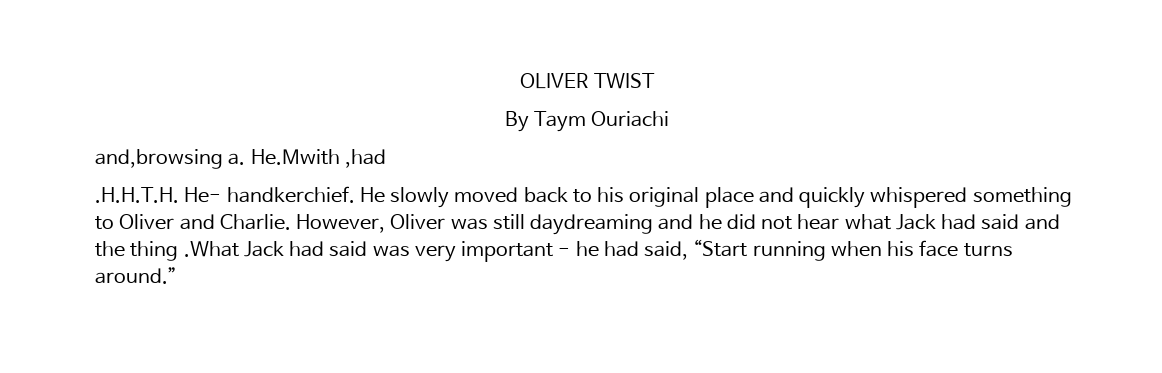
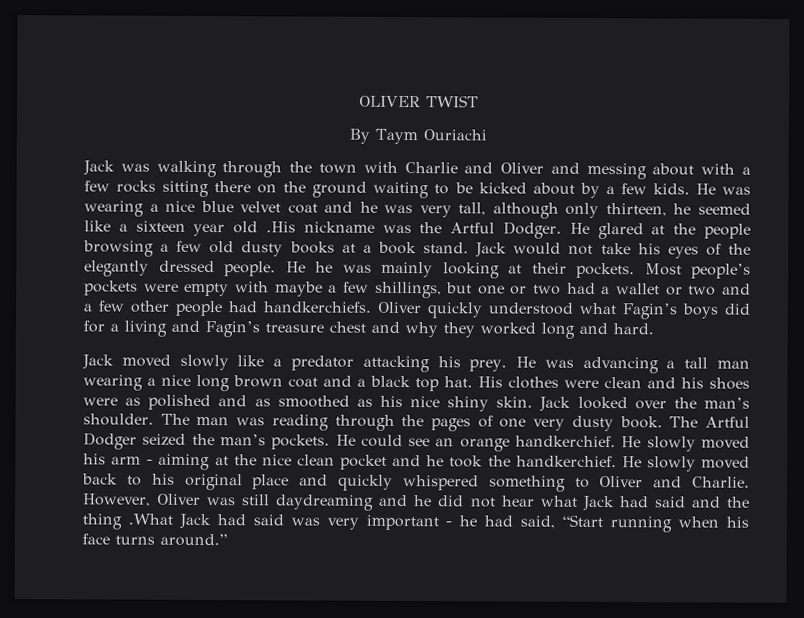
[95,149,386,169] [95,187,222,203] and,browsing a. He.Mwith ,had // .H.H.T.H. He- -> [83,160,752,180] [84,180,751,199] [84,200,751,219] [84,220,752,240] [83,240,752,259] [84,260,751,279] [84,280,751,299] [83,300,751,320] [83,320,654,339] [82,354,750,374] [83,374,750,392] [83,394,750,412] [83,413,751,432] [83,432,750,452] [83,453,511,471] Jack was walking through the town with Charlie and Oliver and messing about with a few rocks sitting there on the ground waiting to be kicked about by a few kids. He was wearing a nice blue velvet coat and he was very tall, although only thirteen, he seemed like a sixteen year old .His nickname was the Artful Dodger. He glared at the people browsing a few old dusty books at a book stand. Jack would not take his eyes of the elegantly dressed people. He he was mainly looking at their pockets. Most people’s pockets were empty with maybe a few shillings, but one or two had a wallet or two and a few other people had handkerchiefs. Oliver quickly understood what Fagin’s boys did for a living and Fagin’s treasure chest and why they worked long and hard. // Jack moved slowly like a predator attacking his prey. He was advancing a tall man wearing a nice long brown coat and a black top hat. His clothes were clean and his shoes were as polished and as smoothed as his nice shiny skin. Jack looked over the man’s shoulder. The man was reading through the pages of one very dusty book. The Artful Dodger seized the man’s pockets. He could see an orange handkerchief. He slowly moved his arm - aiming at the nice clean pocket and he took the

